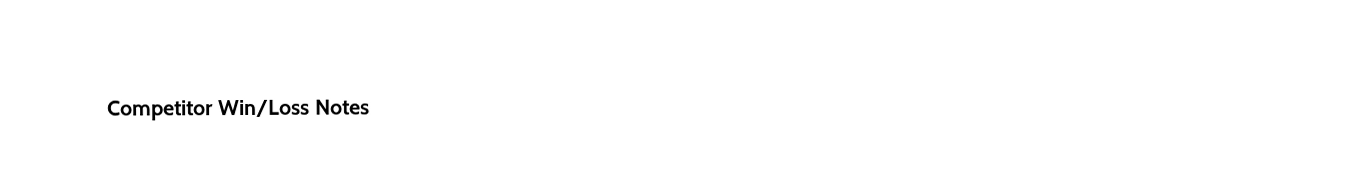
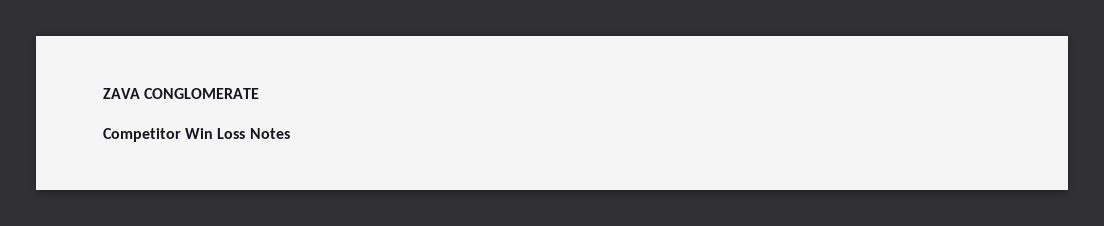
[107,99,310,121] Competitor Win/Loss -> [103,88,260,99] [103,128,246,142] ZAVA CONGLOMERATE // Competitor Win Loss

